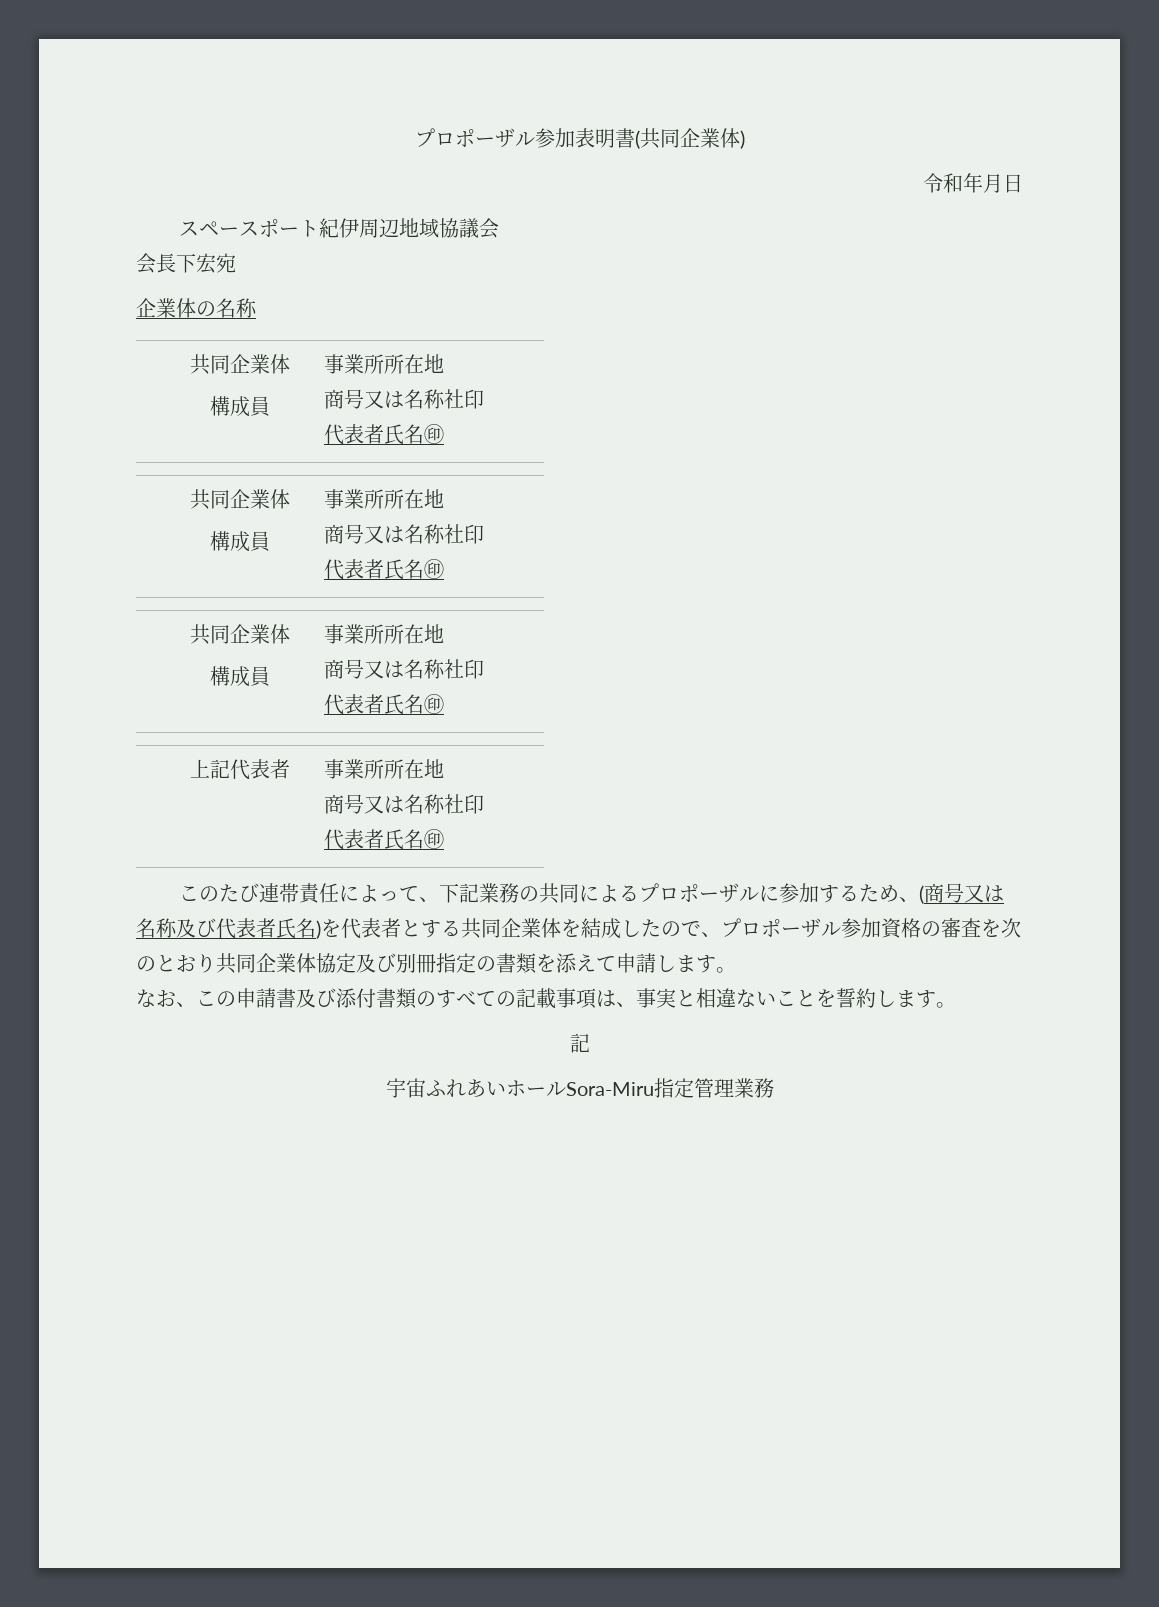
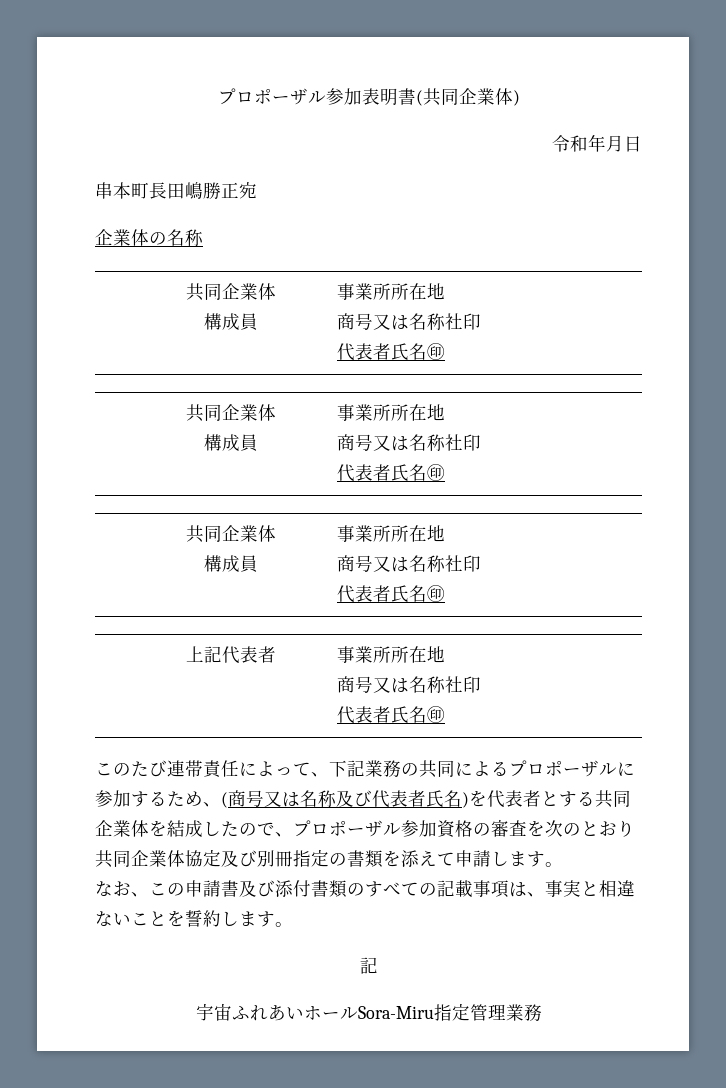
[179,218,500,239] [136,253,216,274] スペースポート紀伊周辺地域協議会 // 会長下宏 -> [95,182,239,200] 串本町長田嶋勝正

